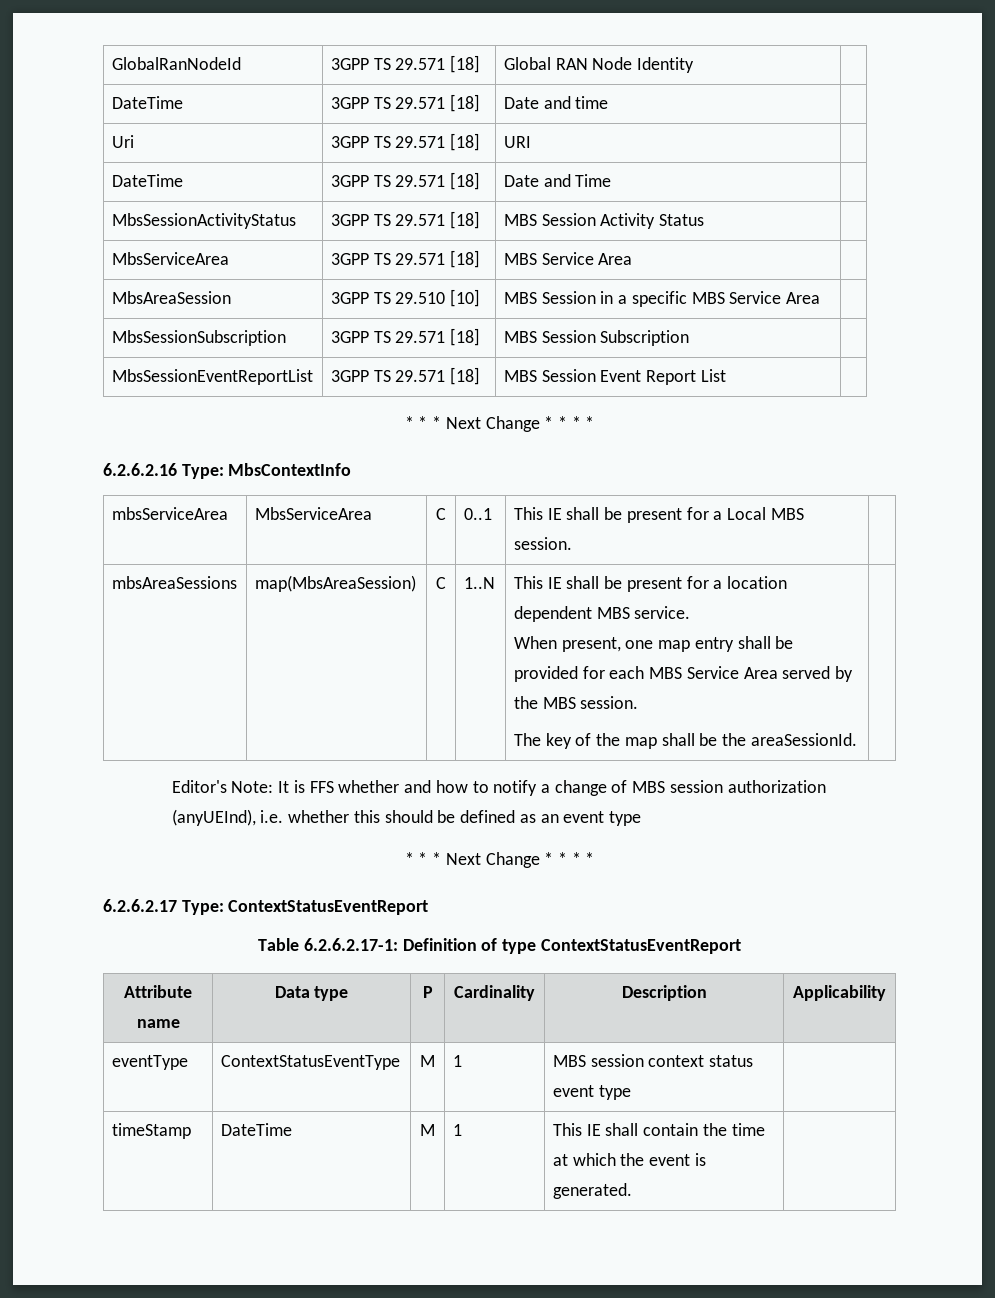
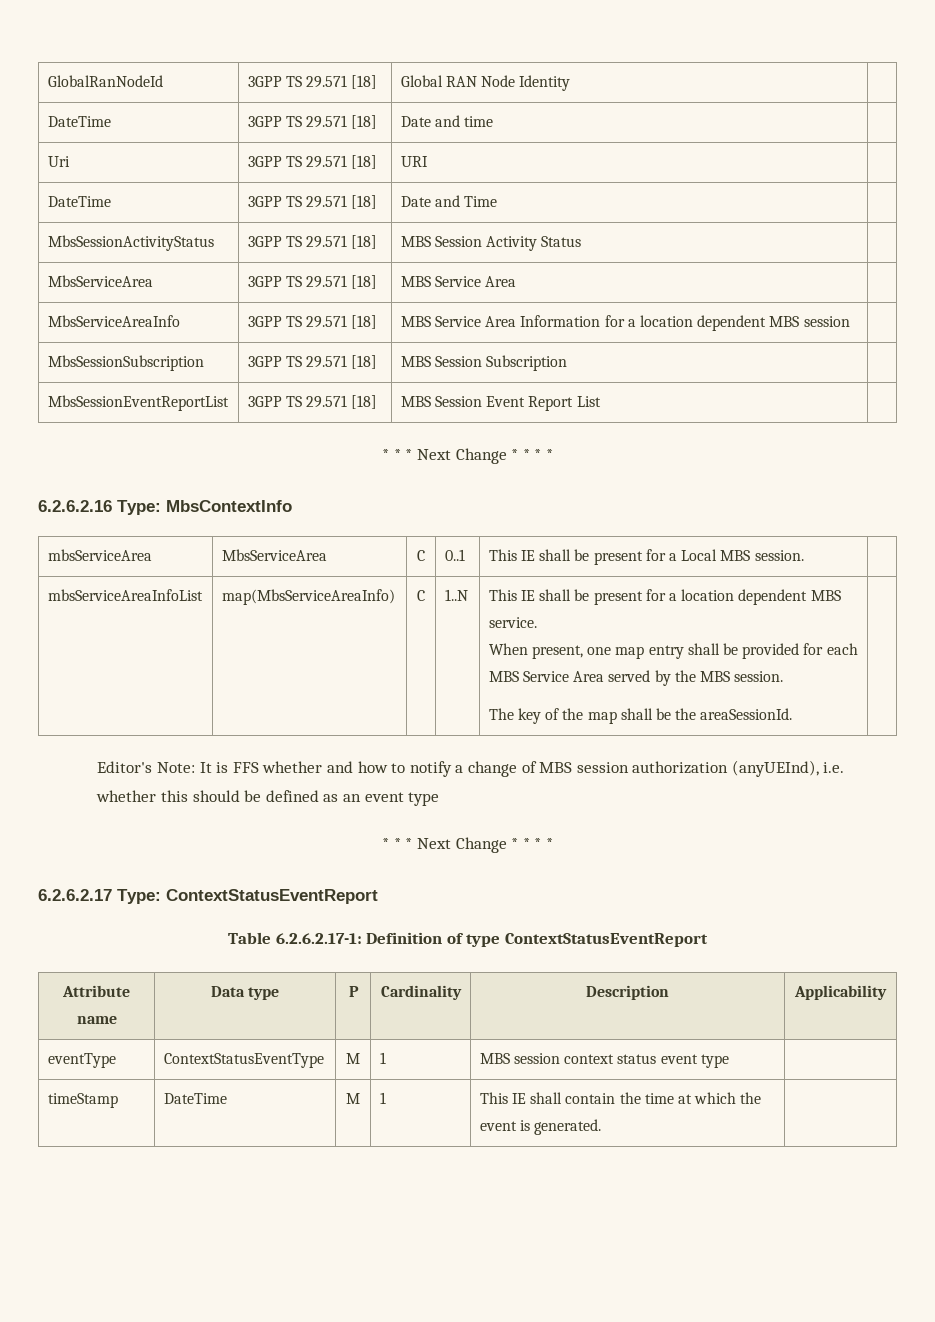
[111,291,231,304] [330,289,481,307] [503,291,821,307] MbsAreaSession | 3GPP TS 29.510 [10] | MBS Session in a specific MBS Service Area -> [47,315,180,327] [247,315,378,329] [400,315,850,331] MbsServiceAreaInfo | 3GPP TS 29.571 [18] | MBS Service Area Information for a location dependent MBS session
[111,576,237,589] [254,575,416,592] mbsAreaSessions | map(MbsAreaSession) -> [47,589,203,601] [221,589,395,605] mbsServiceAreaInfoList | map(MbsServiceAreaInfo)

